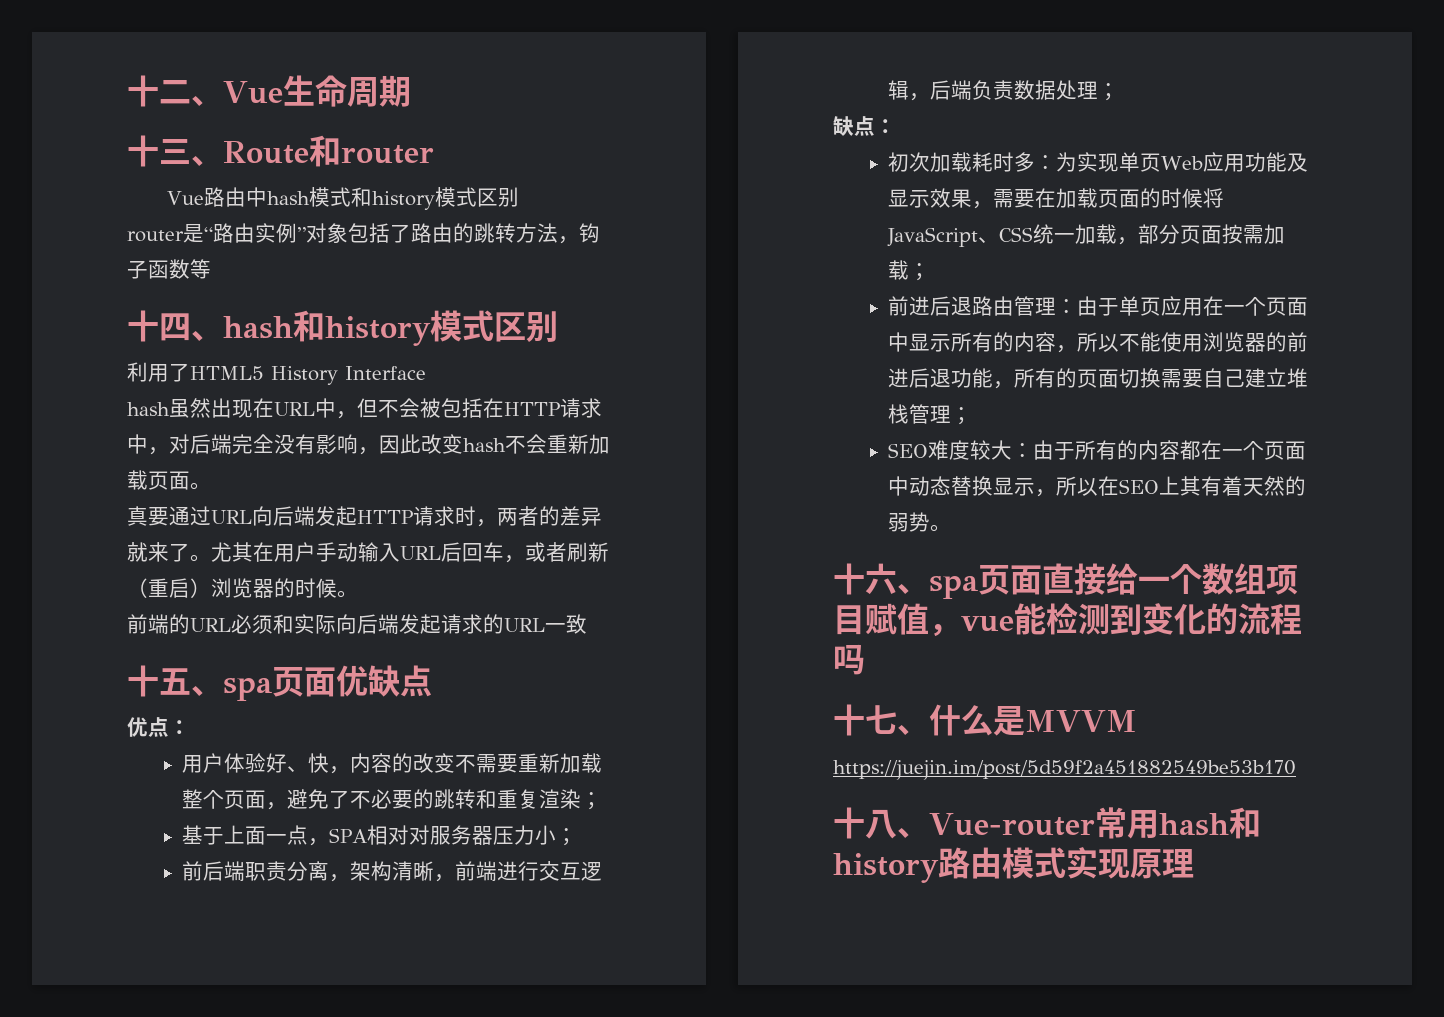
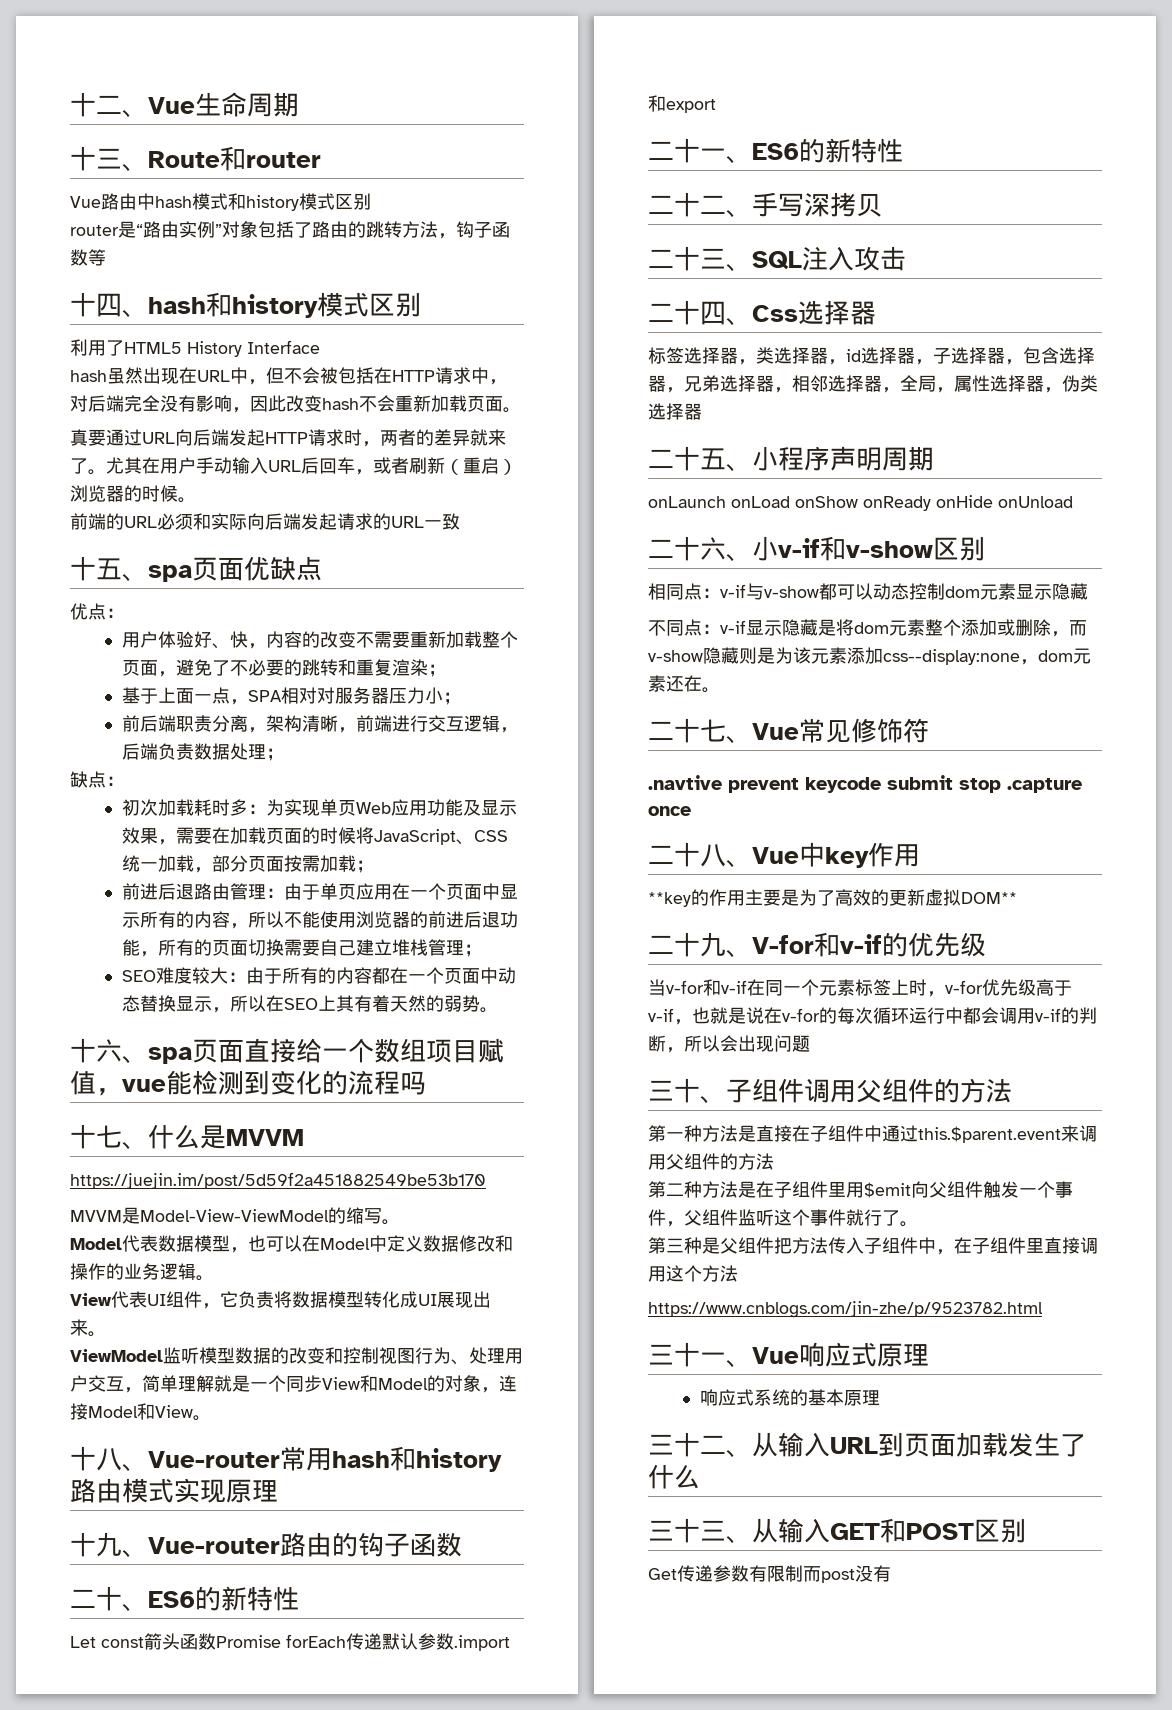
(1296, 770) none -> [70,1207,400,1225] [70,1235,513,1253] [70,1263,214,1281] [70,1291,491,1309] [70,1319,106,1337] [70,1347,523,1365] [70,1375,517,1393] [70,1403,211,1421] // MVVM是Model-View-ViewModel的缩写。 // Model代表数据模型，也可以在Model中定义数据修改和操作的业务逻辑。 // View代表UI组件，它负责将数据模型转化成UI展现出来。 // ViewModel监听模型数据的改变和控制视图行为、处理用户交互，简单理解就是一个同步View和Model的对象，连接Model和View。
(1194, 863) none -> [70,1532,462,1558] [70,1586,299,1612] [70,1633,510,1651] [648,95,716,113] [648,138,903,164] [648,192,882,218] [648,246,906,272] [648,300,876,326] [648,347,1095,365] [648,375,1098,393] [648,403,702,420] [648,446,934,472] [648,495,1073,511] [648,536,985,562] [648,583,1088,600] [648,619,1087,637] [648,647,1091,665] [648,675,720,693] [648,718,929,744] [648,775,1082,793] [648,806,691,816] [648,842,920,868] [648,889,1017,907] [648,932,986,958] [648,979,1072,997] [648,1007,1097,1025] [648,1035,810,1053] [648,1078,1012,1104] [648,1125,1097,1143] [648,1153,774,1170] [648,1181,1073,1198] [648,1209,918,1227] [648,1237,1098,1255] [648,1265,738,1282] [648,1301,1043,1318] [648,1342,929,1368] [699,1389,880,1406] [648,1432,1086,1458] [648,1464,700,1489] [648,1518,1026,1544] [648,1565,891,1583] // 十九、Vue-router路由的钩子函数 // 二十、ES6的新特性 // Let const箭头函数Promise forEach传递默认参数.import和export // 二十一、ES6的新特性 // 二十二、手写深拷贝 // 二十三、SQL注入攻击 // 二十四、Css选择器 // 标签选择器，类选择器，id选择器，子选择器，包含选择器，兄弟选择器，相邻选择器，全局，属性选择器，伪类选择器 // 二十五、小程序声明周期 // onLaunch onLoad onShow onReady onHide onUnload // 二十六、小v-if和v-show区别 // 相同点：v-if与v-show都可以动态控制dom元素显示隐藏 // 不同点：v-if显示隐藏是将dom元素整个添加或删除，而v-show隐藏则是为该元素添加css--display:none，dom元素还在。 // 二十七、Vue常见修饰符 // .navtive prevent keycode submit stop .capture once // 二十八、Vue中key作用 // **key的作用主要是为了高效的更新虚拟DOM** // 二十九、V-for和v-if的优先级 // 当v-for和v-if在同一个元素标签上时，v-for优先级高于v-if，也就是说在v-for的每次循环运行中都会调用v-if的判断，所以会出现问题 // 三十、子组件调用父组件的方法 // 第一种方法是直接在子组件中通过this.$parent.event来调用父组件的方法 // 第二种方法是在子组件里用$emit向父组件触发一个事件，父组件监听这个事件就行了。 // 第三种是父组件把方法传入子组件中，在子组件里直接调用这个方法 // https://www.cnblogs.com/jin-zhe/p/9523782.html // 三十一、Vue响应式原理 // 响应式系统的基本原理 // 三十二、从输入URL到页面加载发生了什么 // 三十三、从输入GET和POST区别 // Get传递参数有限制而post没有

